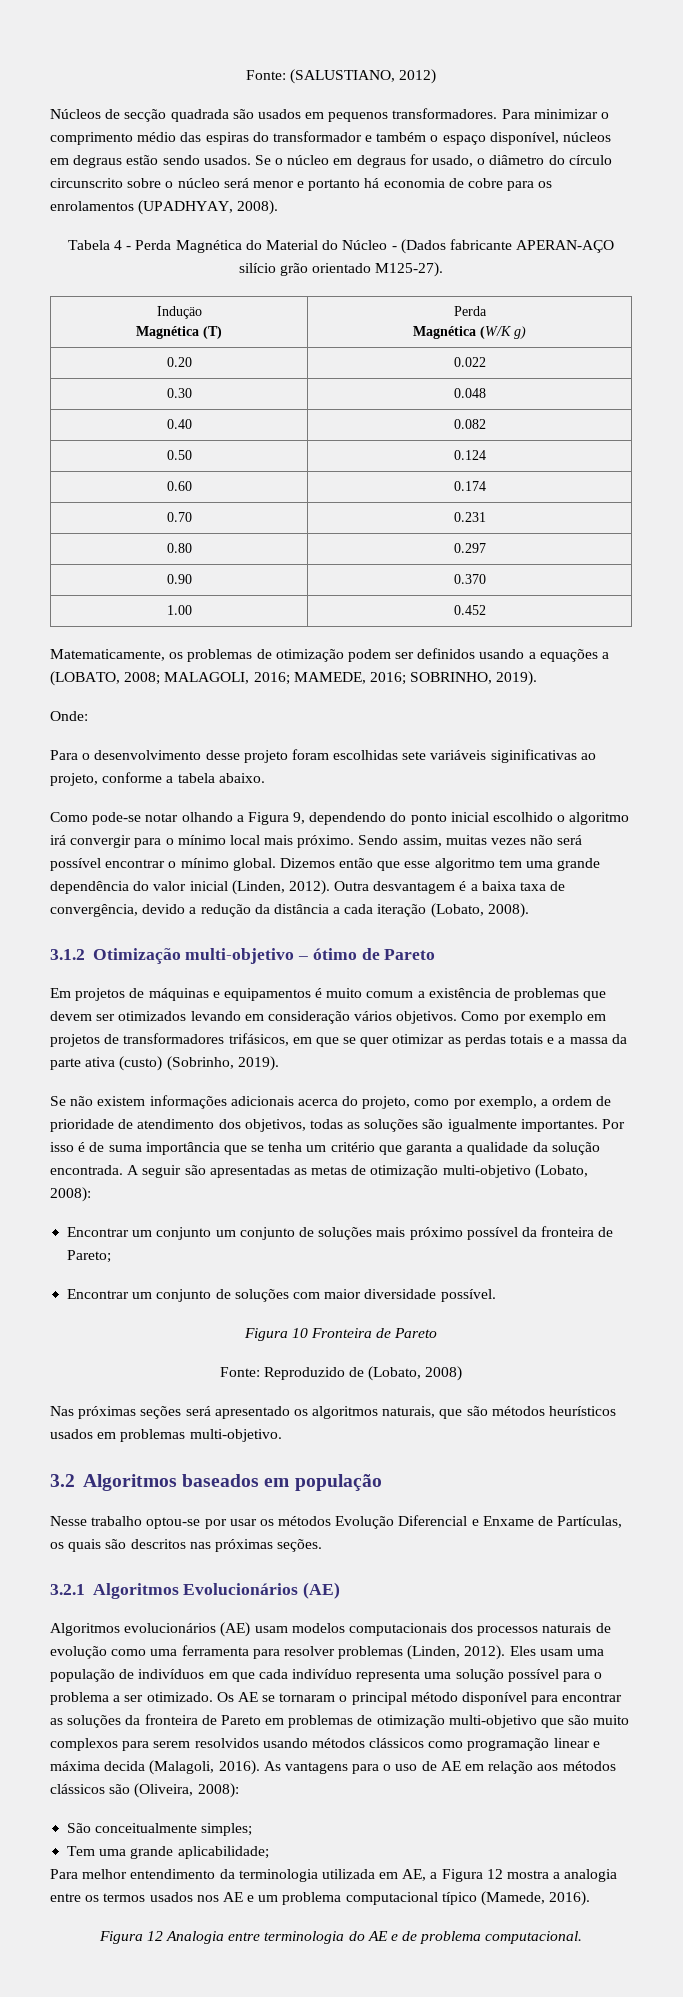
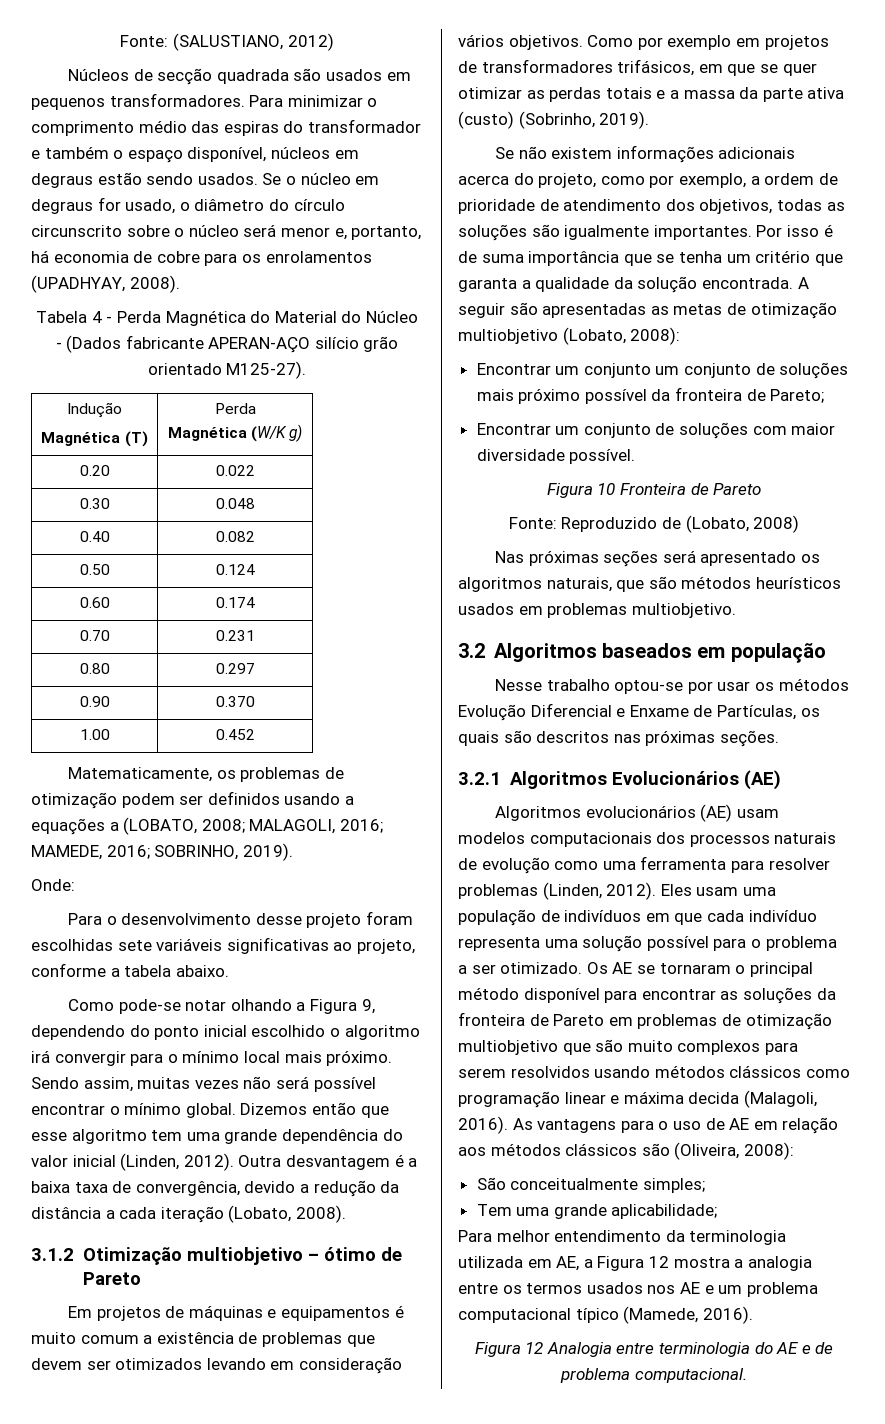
[297,179,361,191] e portanto -> [334,226,422,240] e, portanto,
[156,306,202,319] Induçäo -> [67,402,122,418] Indução
[490,749,577,763] siginificativas -> [226,937,329,954] significativas
[185,948,295,964] multi-objetivo -> [186,1247,303,1265] multiobjetivo
[442,1165,531,1178] multi-objetivo -> [458,329,558,344] multiobjetivo
[189,1429,282,1442] multi-objetivo. -> [631,603,736,618] multiobjetivo.
[448,1715,537,1728] multi-objetivo -> [458,1040,558,1055] multiobjetivo

